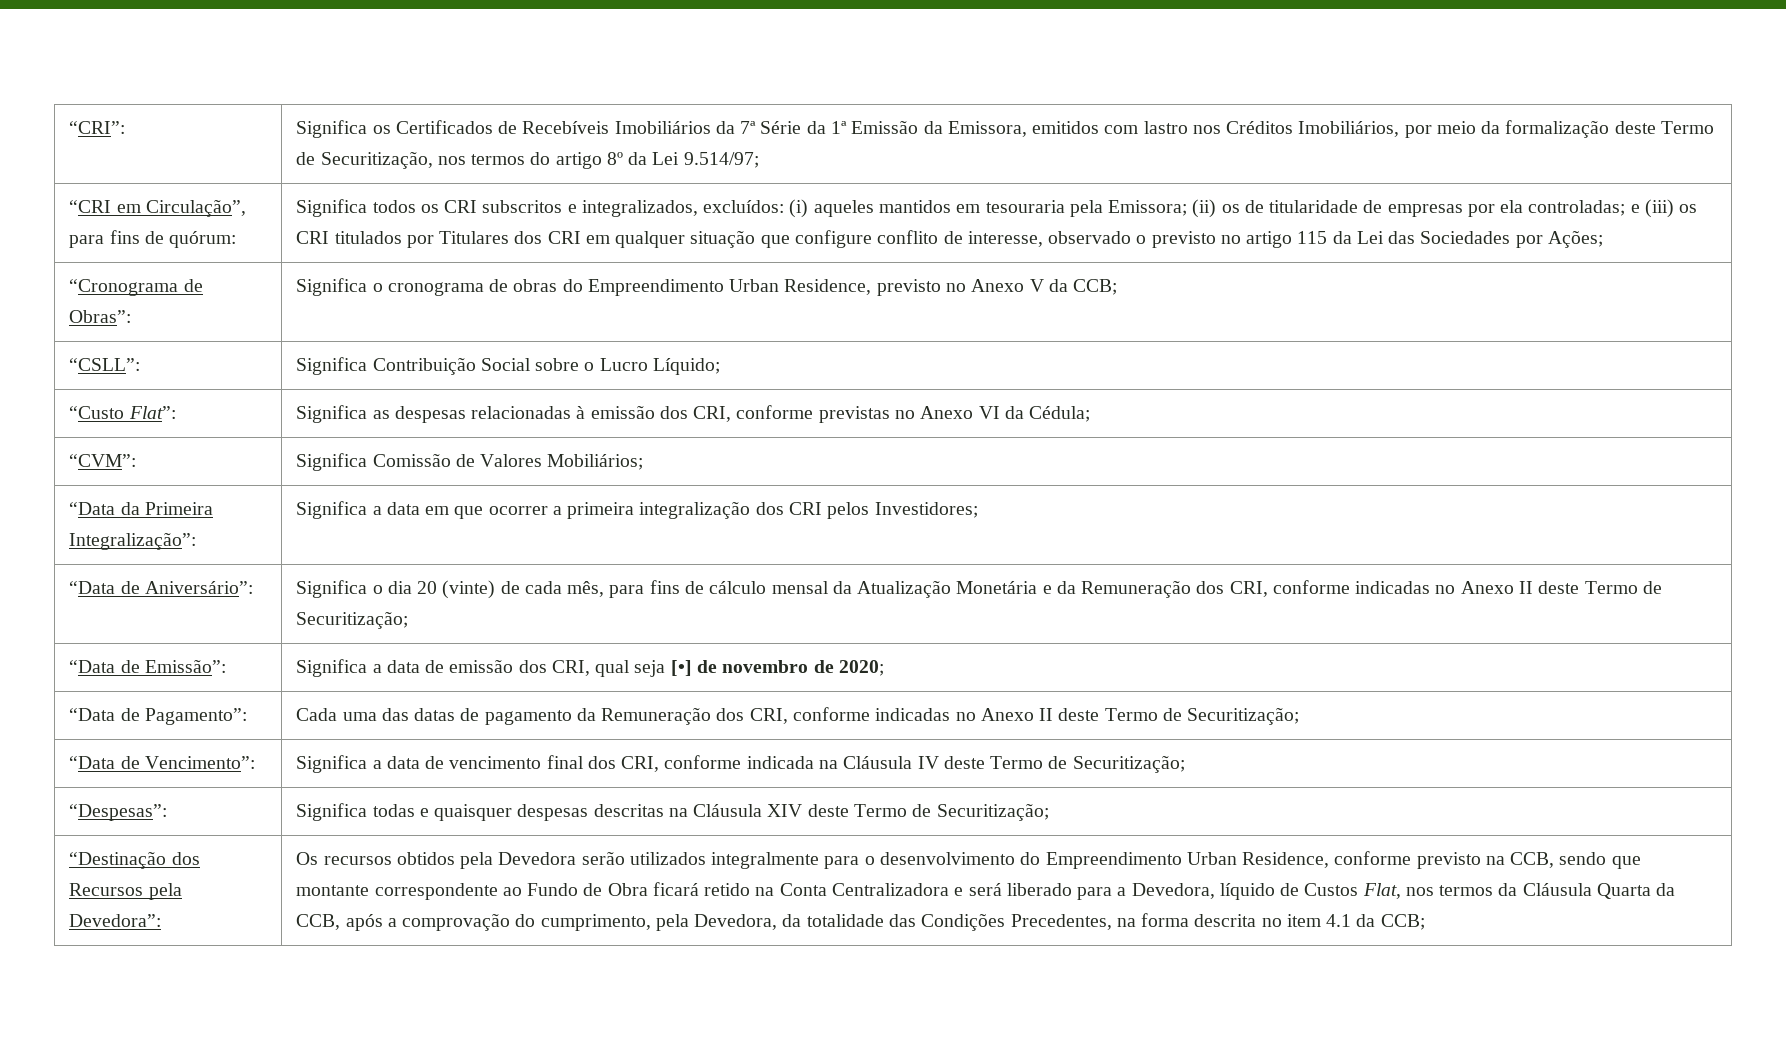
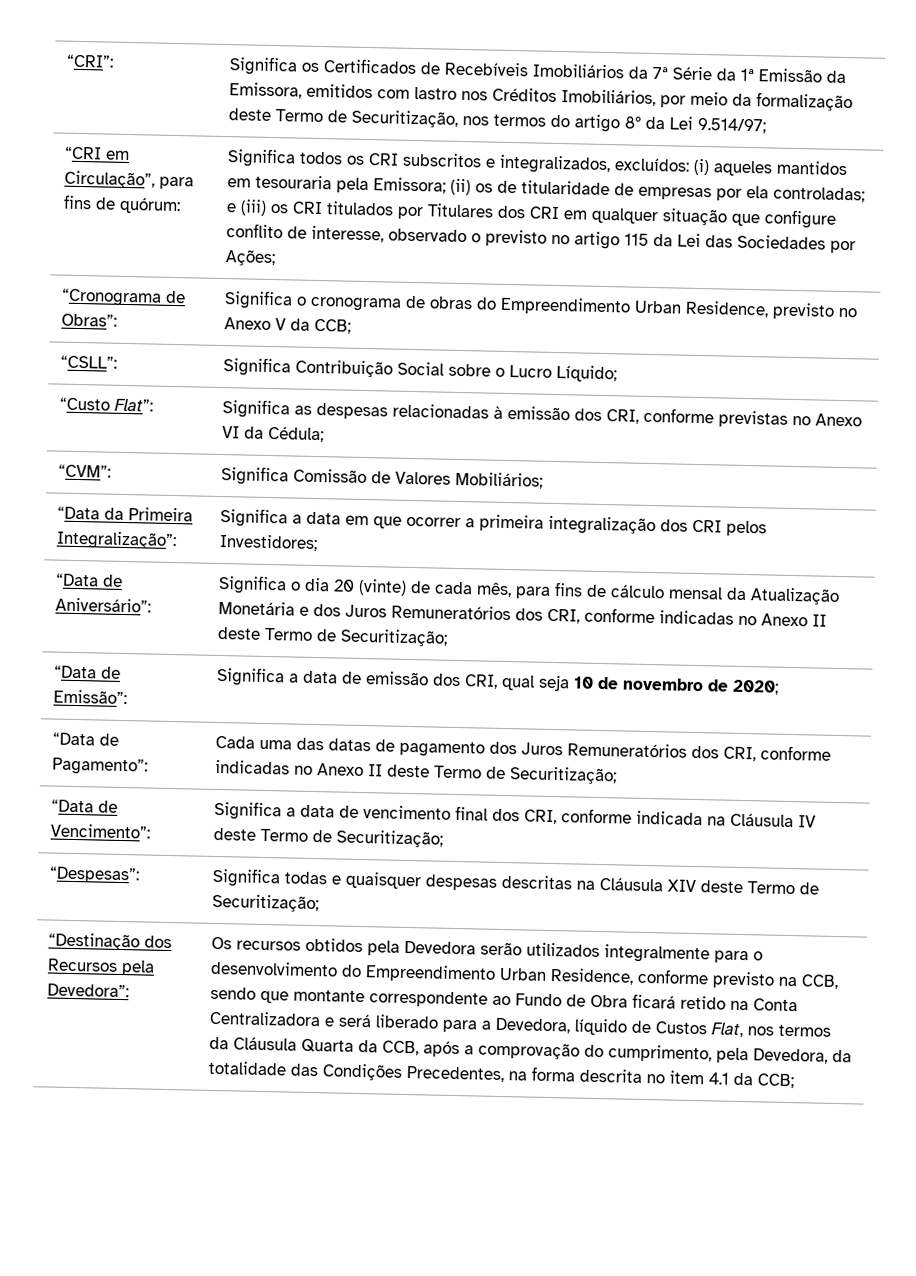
[1056,581,1192,598] da Remuneração -> [312,603,511,621] dos Juros Remuneratórios
[670,660,692,676] [•] -> [572,676,594,689] 10
[576,708,712,725] da Remuneração -> [488,741,687,758] dos Juros Remuneratórios

